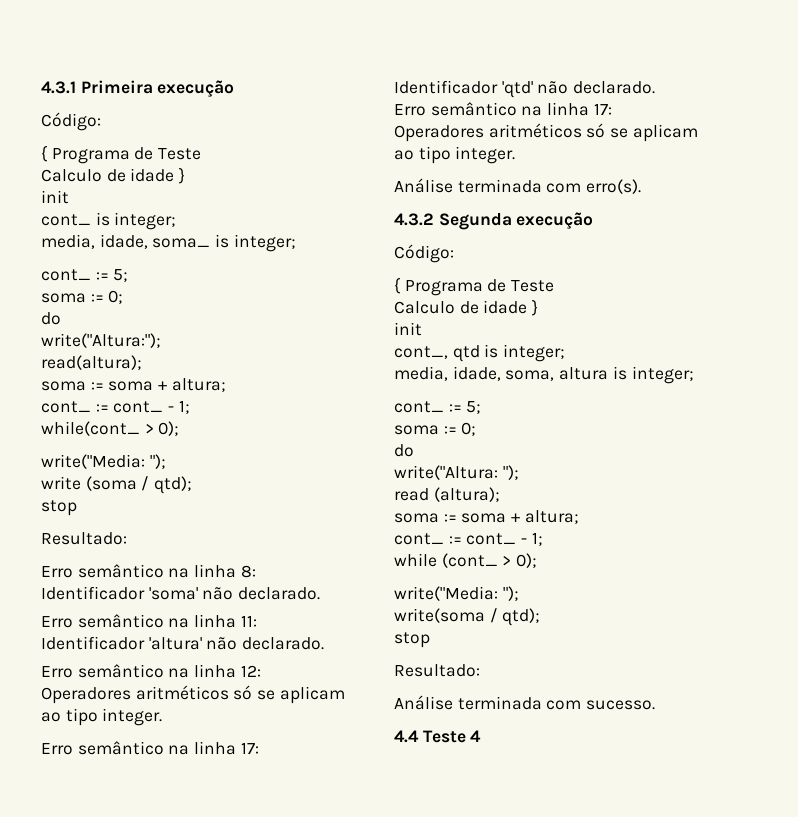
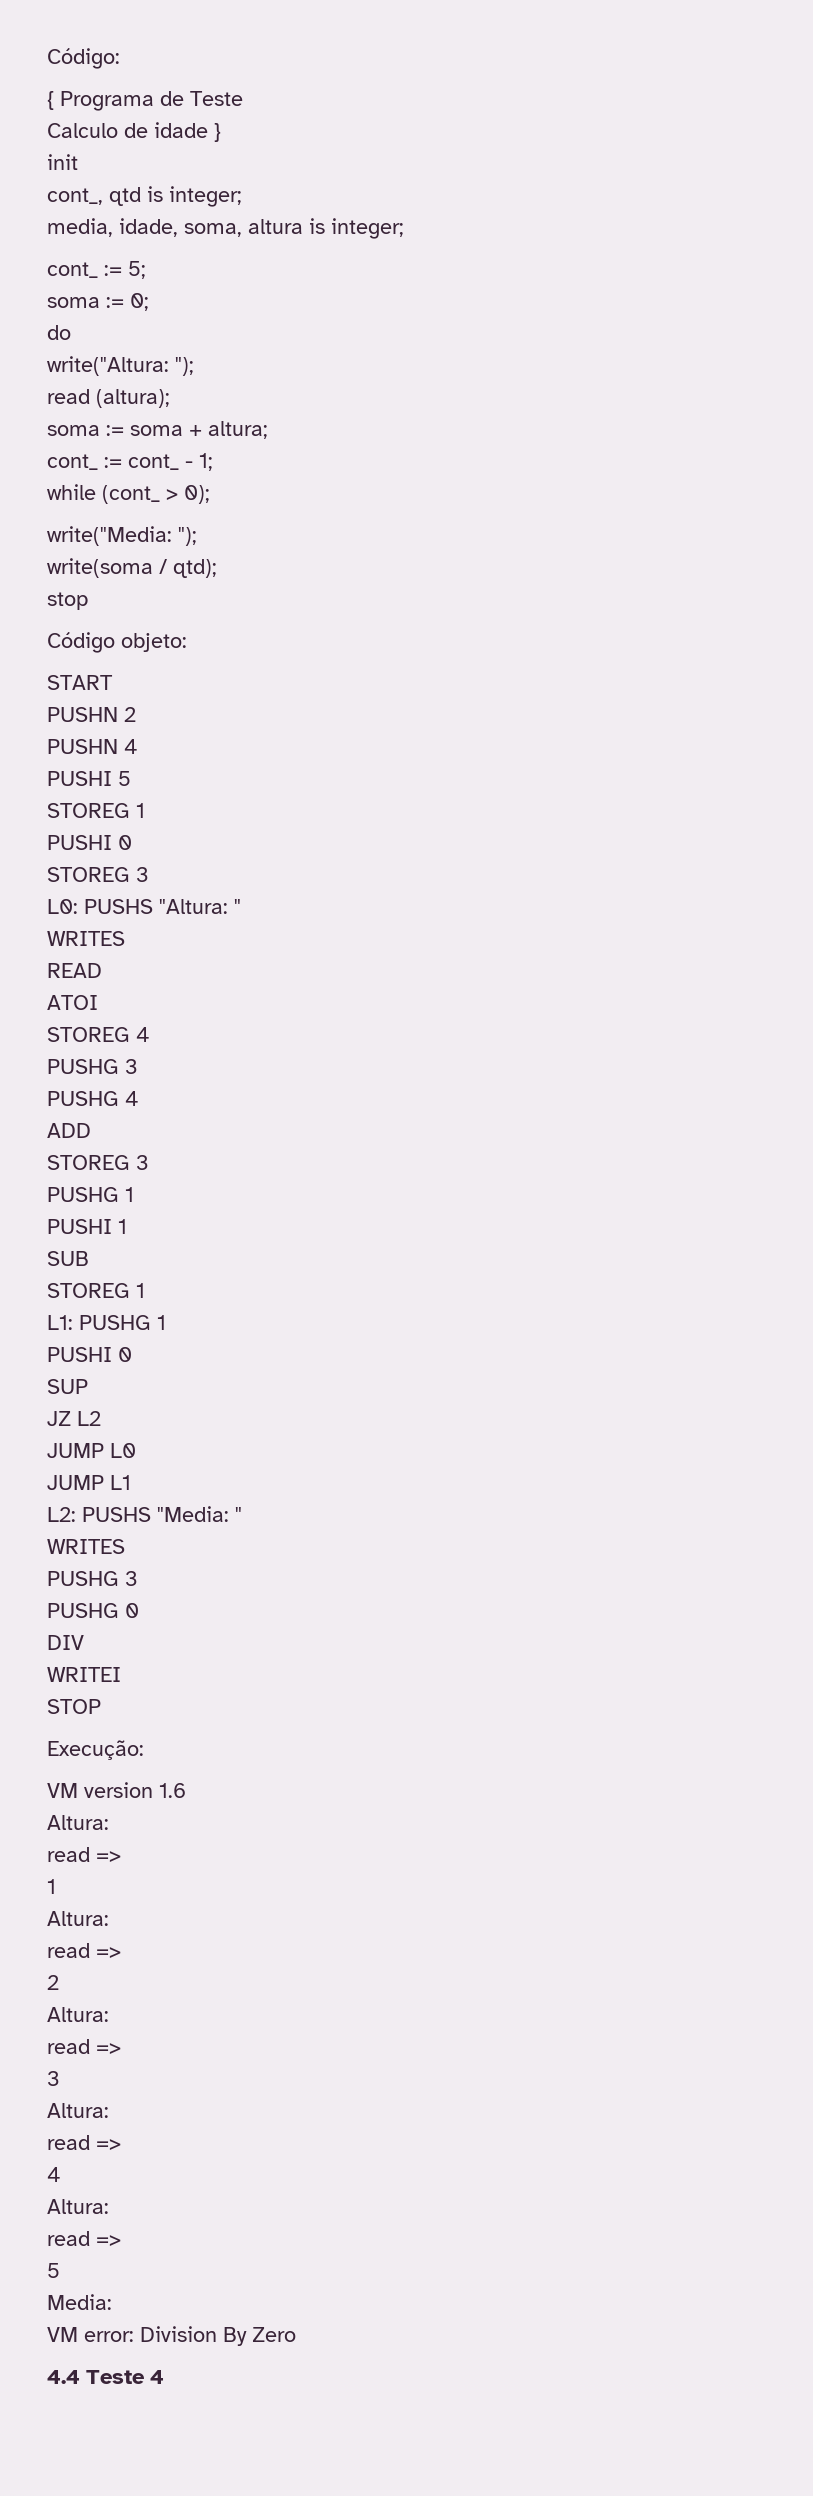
[41,80,235,98] [41,112,101,131] [41,145,202,164] [41,167,186,184] [41,190,69,204] [41,212,177,230] [41,234,296,252] [41,269,129,282] [41,290,124,304] [41,312,61,325] [41,333,161,348] [41,355,142,370] [41,378,226,392] [41,400,190,414] [41,421,180,436] [41,454,166,469] [41,476,193,494] [41,500,77,516] [41,532,127,545] [41,564,256,578] [41,586,321,600] [41,614,257,628] [41,636,325,650] [41,664,261,678] [41,685,345,704] [41,708,163,726] [41,741,259,755] [394,80,656,98] [394,102,612,116] [394,123,698,142] [394,146,516,164] [394,178,642,194] [394,212,594,230] 4.3.1 Primeira execução // Código: // { Programa de Teste // Calculo de idade } // init // cont_ is integer; // media, idade, soma_ is integer; // cont_ := 5; // soma := 0; // do // write("Altura:"); // read(altura); // soma := soma + altura; // cont_ := cont_ - 1; // while(cont_ > 0); // write("Media: "); // write (soma / qtd); // stop // Resultado: // Erro semântico na linha 8: Identificador 'soma' não declarado. // Erro semântico na linha 11: Identificador 'altura' não declarado. // Erro semântico na linha 12: Operadores aritméticos só se aplicam ao tipo integer. // Erro semântico na linha 17: Identificador 'qtd' não declarado. // Erro semântico na linha 17: Operadores aritméticos só se aplicam ao tipo integer. // Análise terminada com erro(s). // 4.3.2 Segunda execução // -> (47, 58) none
[394,664,480,677] [394,695,656,710] Resultado: // Análise terminada com sucesso. -> [47,632,187,653] [47,675,113,690] [47,707,136,722] [47,739,138,754] [47,771,131,786] [47,803,145,818] [47,835,132,850] [47,867,149,882] [47,899,241,914] [47,931,125,946] [47,963,102,978] [47,995,98,1010] [47,1027,150,1042] [47,1059,138,1074] [47,1091,139,1106] [47,1123,91,1138] [47,1155,149,1170] [47,1187,134,1202] [47,1219,127,1234] [47,1251,89,1266] [47,1283,145,1298] [47,1315,166,1330] [47,1347,132,1362] [47,1379,88,1394] [47,1411,101,1426] [47,1443,136,1458] [47,1475,131,1490] [47,1506,242,1522] [47,1539,125,1554] [47,1571,138,1586] [47,1603,139,1618] [47,1635,84,1650] [47,1667,121,1682] [47,1699,101,1714] [47,1740,144,1760] [47,1782,186,1798] [47,1815,109,1830] [47,1847,121,1862] [47,1879,56,1894] [47,1911,109,1926] [47,1943,121,1958] [47,1975,59,1990] [47,2007,109,2022] [47,2039,121,2054] [47,2071,60,2086] [47,2103,109,2118] [47,2135,121,2150] [47,2167,61,2182] [47,2199,109,2214] [47,2231,121,2246] [47,2263,60,2278] [47,2294,112,2310] [47,2326,296,2346] Código objeto: // START // PUSHN 2 // PUSHN 4 // PUSHI 5 // STOREG 1 // PUSHI 0 // STOREG 3 // L0: PUSHS "Altura: " // WRITES // READ // ATOI // STOREG 4 // PUSHG 3 // PUSHG 4 // ADD // STOREG 3 // PUSHG 1 // PUSHI 1 // SUB // STOREG 1 // L1: PUSHG 1 // PUSHI 0 // SUP // JZ L2 // JUMP L0 // JUMP L1 // L2: PUSHS "Media: " // WRITES // PUSHG 3 // PUSHG 0 // DIV // WRITEI // STOP // Execução: // VM version 1.6 // Altura: // read => // 1 // Altura: // read => // 2 // Altura: // read => // 3 // Altura: // read => // 4 // Altura: // read => // 5 // Media: // VM error: Division By Zero

